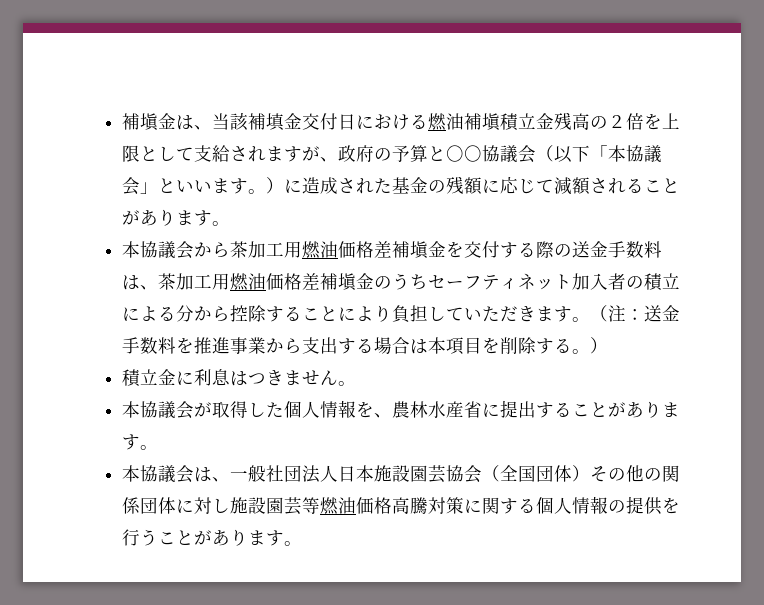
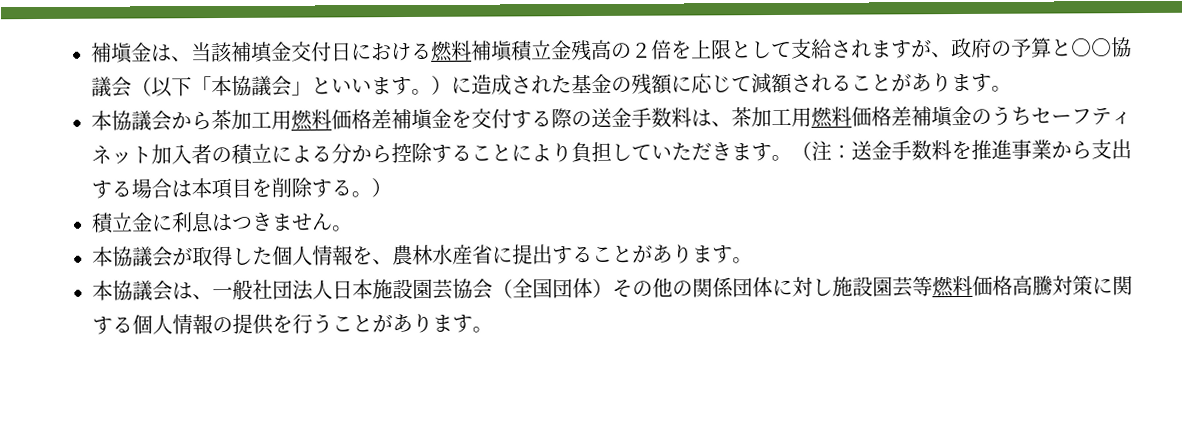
[446,113,465,130] 油 -> [451,40,473,61] 料
[320,241,339,258] 油 -> [311,109,333,130] 料
[248,273,267,290] 油 -> [831,106,853,127] 料
[338,497,357,514] 油 -> [952,275,974,297] 料

